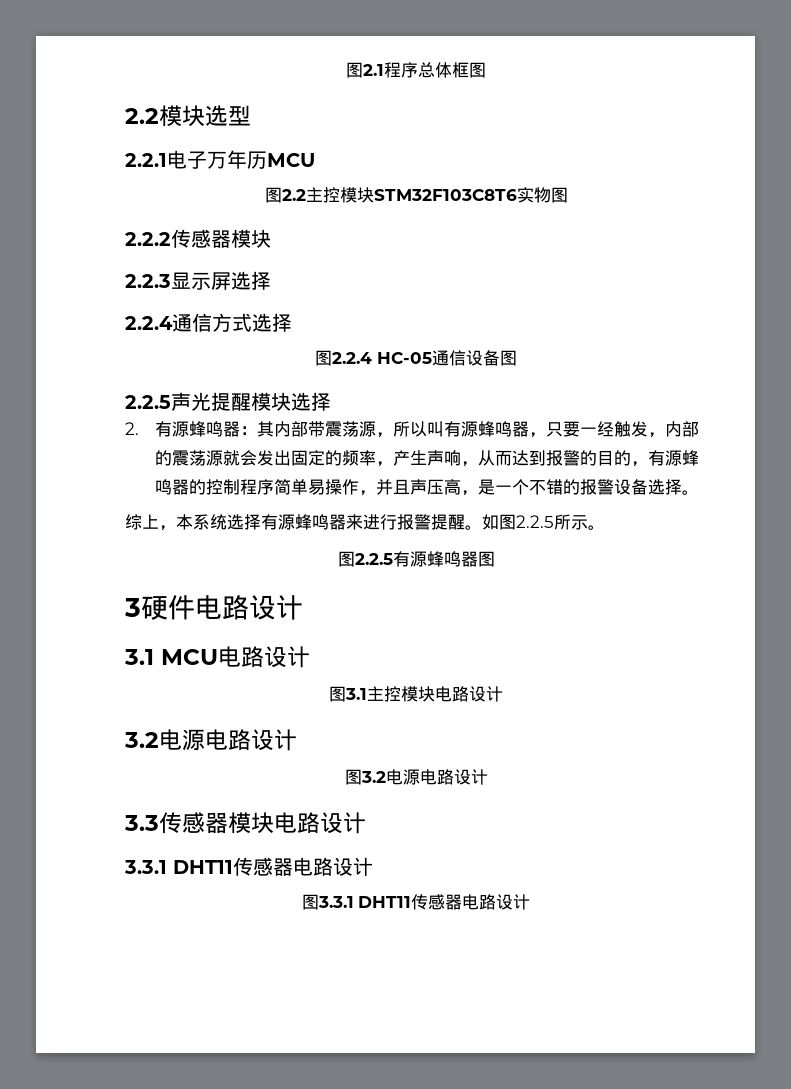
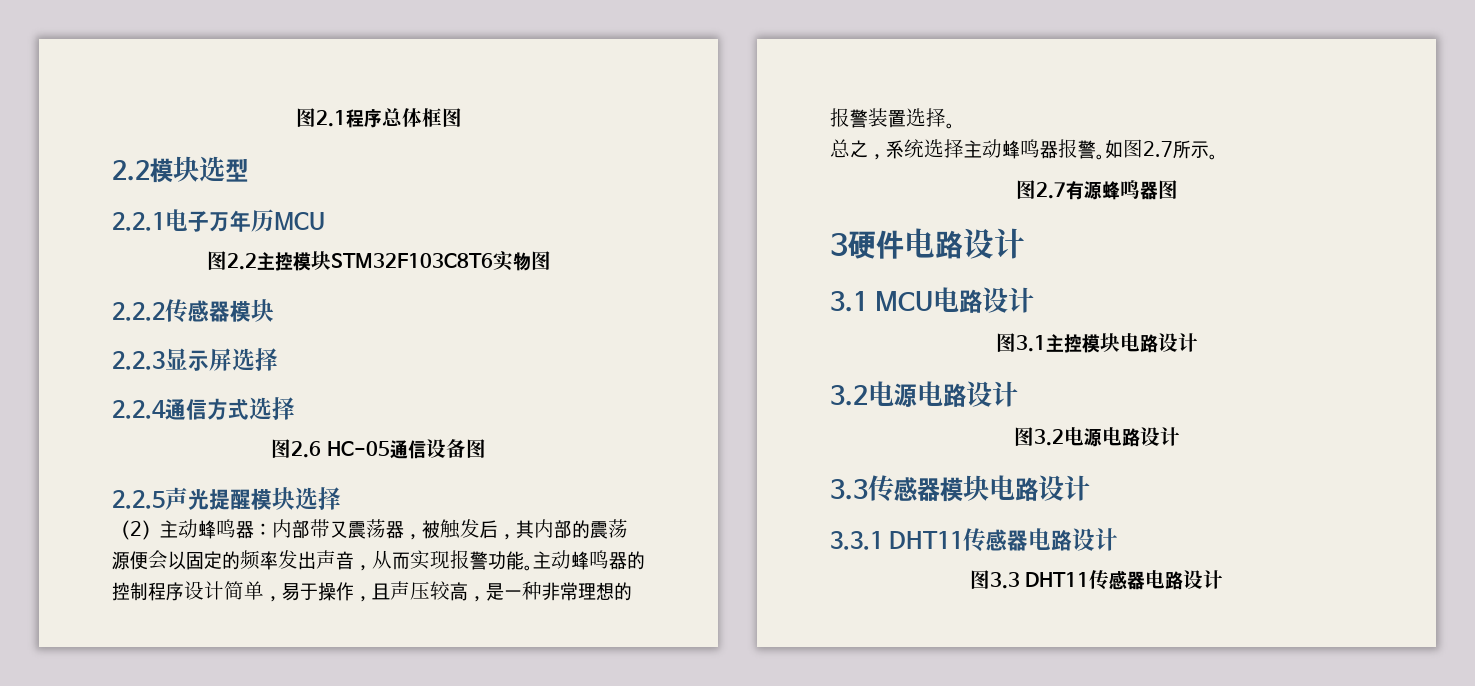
[332,352,373,364] 2.2.4 -> [291,441,322,458] 2.6
[125,421,666,438] 2.有源蜂鸣器：其内部带震荡源，所以叫有源蜂鸣器，只要一经触发， -> [112,519,534,540] （2）主动蜂鸣器：内部带又震荡器，被触发后，其
[223,450,292,466] 就会发出 -> [130,550,186,570] 便会以
[376,450,700,467] [155,479,700,496] [125,514,554,531] ，产生声响，从而达到报警的目的，有源蜂鸣器的控制程序简单易操作，并且声压高，是一个不错的报警设备选择。 // 综上，本系统选择有源蜂鸣器来进行报警提醒。如图2.2.5 -> [278,550,645,571] [112,581,632,602] [830,108,955,129] [830,139,1173,160] 发出声音，从而实现报警功能。主动蜂鸣器的控制程序设计简单，易于操作，且声压较高，是一种非常理想的报警装置选择。 // 总之，系统选择主动蜂鸣器报警。如图2.7
[354,553,393,565] 2.2.5 -> [1035,182,1066,199] 2.7
[317,896,354,908] 3.3.1 -> [989,572,1020,589] 3.3

